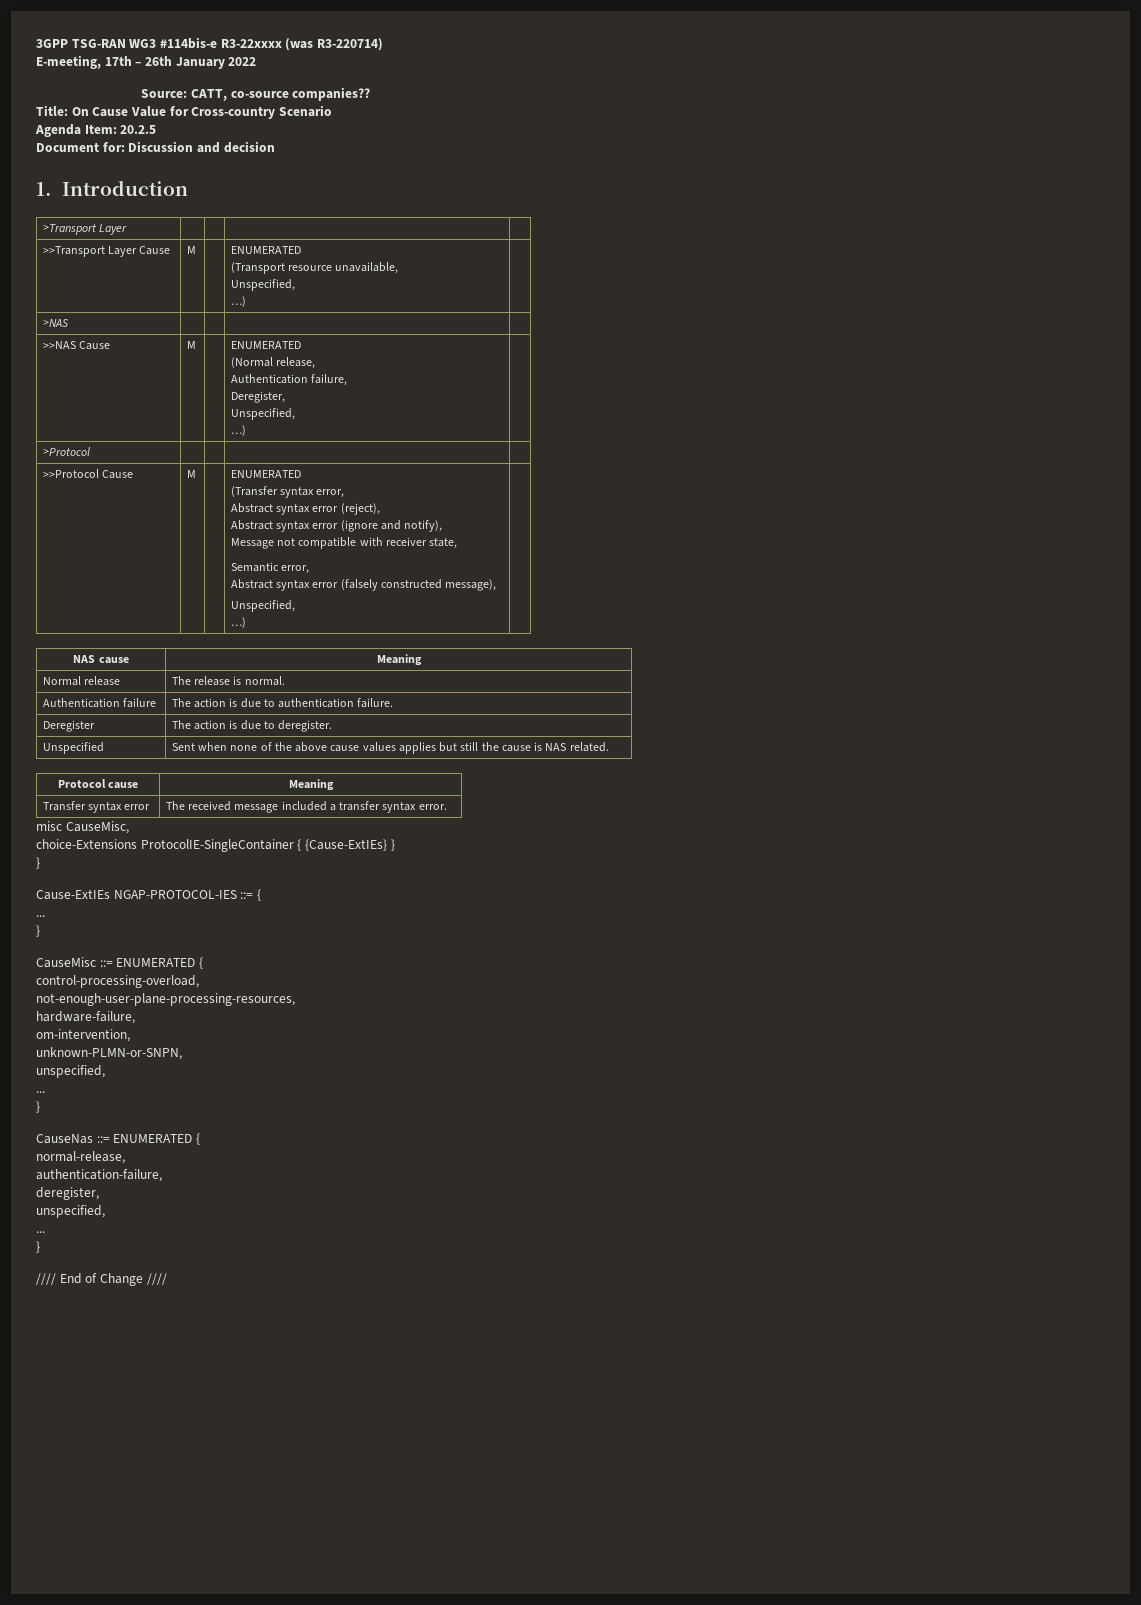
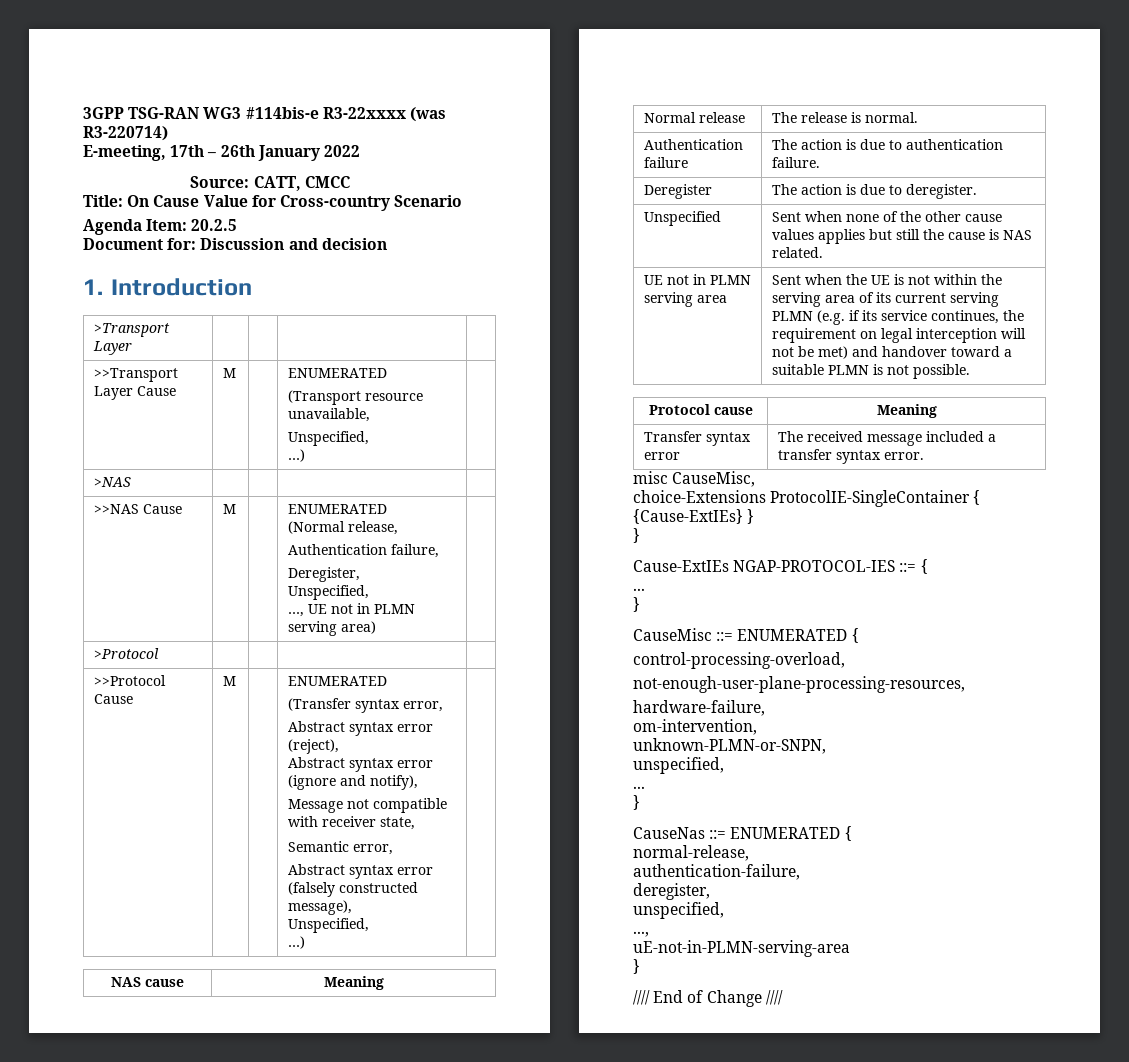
[230,87,371,101] co-source companies?? -> [304,176,350,188] CMCC
[230,425,246,436] …) -> [287,603,415,617] [287,621,376,636] …, UE not in PLMN serving area)
[295,742,328,752] above -> [924,211,961,222] other
(609, 747) none -> [643,274,751,285] [643,292,727,307] [771,274,1002,285] [771,292,999,307] [771,310,1024,325] [771,328,1026,343] [771,346,1012,359] [771,364,970,379] // UE not in PLMN serving area | Sent when the UE is not within the serving area of its current serving PLMN (e.g. if its service continues, the requirement on legal interception will not be met) and handover toward a suitable PLMN is not possible.
[36,1231,45,1233] ... -> [633,931,649,937] [633,940,850,957] ..., // uE-not-in-PLMN-serving-area

